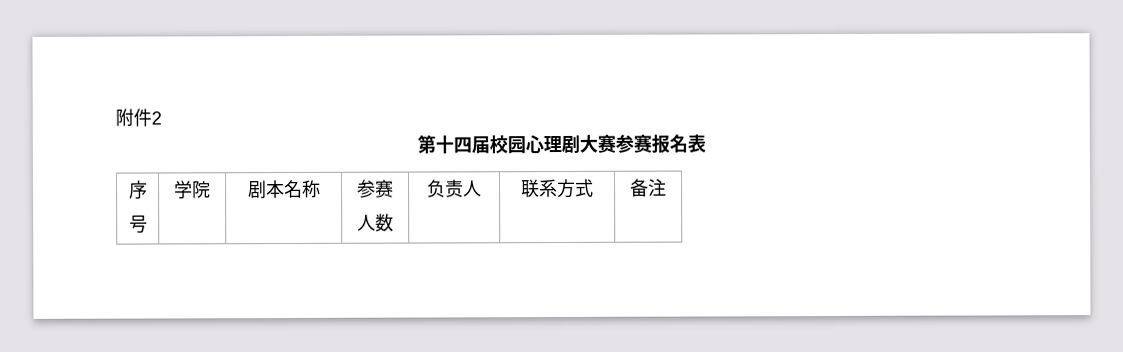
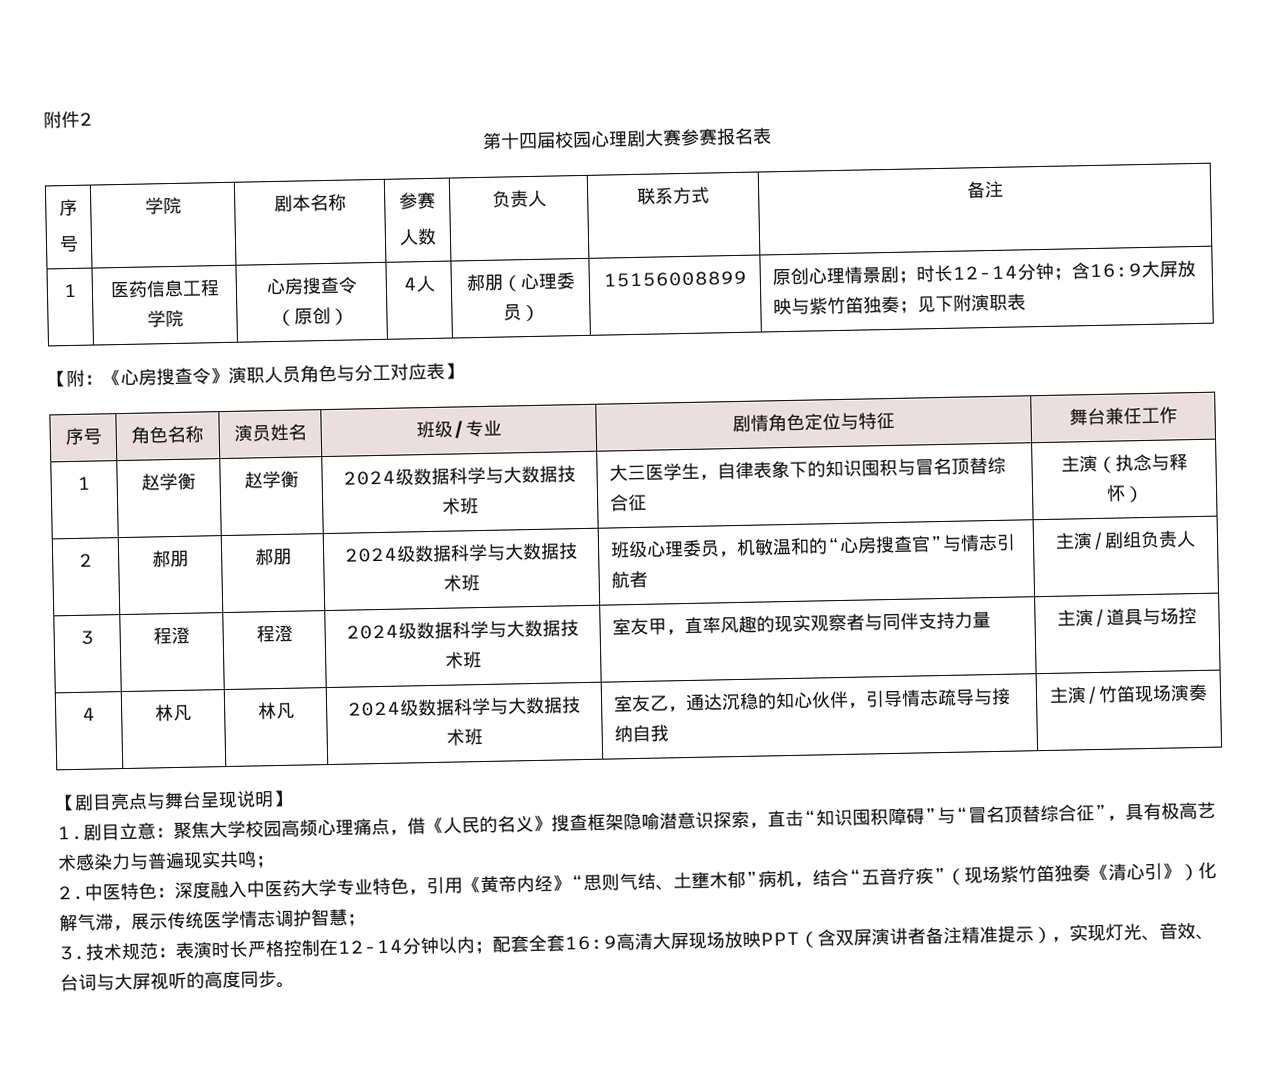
(667, 187) none -> [62,283,78,298] [109,279,220,298] [146,309,184,328] [265,276,358,296] [275,306,349,326] [402,274,436,293] [465,272,575,292] [502,303,540,322] [602,270,747,288] [772,259,1197,286] [773,293,1027,316] [48,362,463,388] [64,427,102,446] [131,425,204,444] [233,423,307,442] [415,419,502,439] [732,411,895,433] [1068,406,1178,426] [77,476,91,490] [141,472,196,491] [243,470,299,489] [343,465,576,486] [442,497,479,515] [609,456,1007,482] [610,493,648,512] [1060,453,1188,473] [1105,484,1144,503] [79,553,93,567] [152,549,189,568] [253,547,292,566] [345,542,578,563] [443,574,480,592] [610,533,1017,559] [611,570,649,589] [1055,530,1196,551] [80,630,94,645] [153,626,190,645] [255,624,293,643] [346,619,579,640] [445,651,482,669] [612,611,992,636] [1057,607,1197,628] [82,707,96,721] [155,704,192,722] [257,702,295,720] [348,696,581,717] [446,728,483,746] [613,687,1012,713] [614,724,670,743] [1049,683,1208,705] [56,789,292,812] [57,801,1216,841] [57,850,275,872] [58,861,1217,901] [59,908,366,932] [59,922,1214,961] [60,970,295,992] // 1 | 医药信息工程学院 | 心房搜查令（原创） | 4人 | 郝朋（心理委员） | 15156008899 | 原创心理情景剧；时长12-14分钟；含16:9大屏放映与紫竹笛独奏；见下附演职表 // 【附：《心房搜查令》演职人员角色与分工对应表】 // 序号 | 角色名称 | 演员姓名 | 班级/专业 | 剧情角色定位与特征 | 舞台兼任工作 // 1 | 赵学衡 | 赵学衡 | 2024级数据科学与大数据技术班 | 大三医学生，自律表象下的知识囤积与冒名顶替综合征 | 主演（执念与释怀） // 2 | 郝朋 | 郝朋 | 2024级数据科学与大数据技术班 | 班级心理委员，机敏温和的“心房搜查官”与情志引航者 | 主演/剧组负责人 // 3 | 程澄 | 程澄 | 2024级数据科学与大数据技术班 | 室友甲，直率风趣的现实观察者与同伴支持力量 | 主演/道具与场控 // 4 | 林凡 | 林凡 | 2024级数据科学与大数据技术班 | 室友乙，通达沉稳的知心伙伴，引导情志疏导与接纳自我 | 主演/竹笛现场演奏 // 【剧目亮点与舞台呈现说明】 // 1.剧目立意：聚焦大学校园高频心理痛点，借《人民的名义》搜查框架隐喻潜意识探索，直击“知识囤积障碍”与“冒名顶替综合征”，具有极高艺术感染力与普遍现实共鸣； // 2.中医特色：深度融入中医药大学专业特色，引用《黄帝内经》“思则气结、土壅木郁”病机，结合“五音疗疾”（现场紫竹笛独奏《清心引》）化解气滞，展示传统医学情志调护智慧； // 3.技术规范：表演时长严格控制在12-14分钟以内；配套全套16:9高清大屏现场放映PPT（含双屏演讲者备注精准提示），实现灯光、音效、台词与大屏视听的高度同步。

